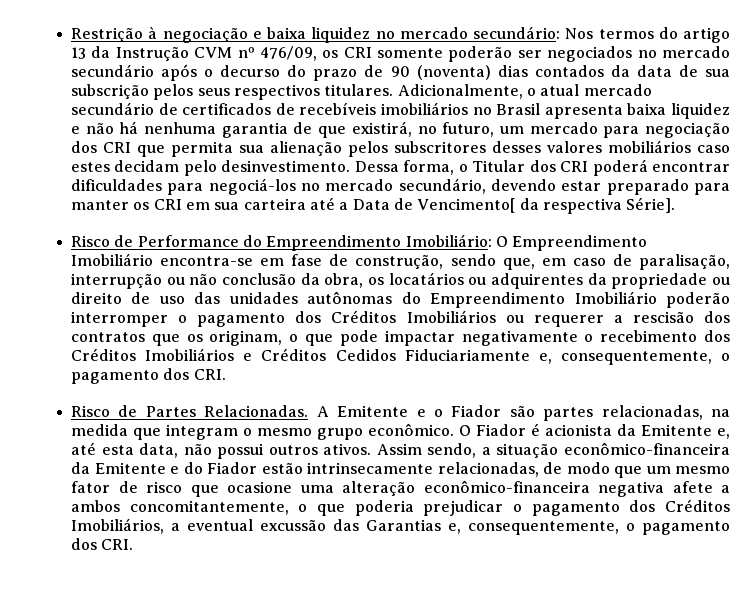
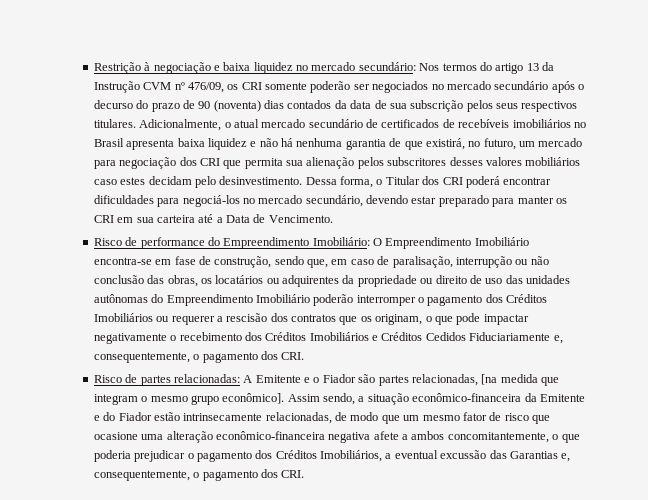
[417,197,676,214] [70,235,239,247] Vencimento[ da respectiva Série]. // Risco de Performance -> [268,215,333,223] [93,237,205,249] Vencimento. // Risco de performance
[300,273,364,288] da obra, -> [147,275,198,287] das obras,
[145,405,309,417] Partes Relacionadas. -> [140,374,240,386] partes relacionadas:
[711,409,731,417] na -> [481,374,498,385] [na
[367,423,730,439] [70,442,372,459] econômico. O Fiador é acionista da Emitente e, até esta data, não possui outros ativos. -> [222,393,285,404] econômico].

